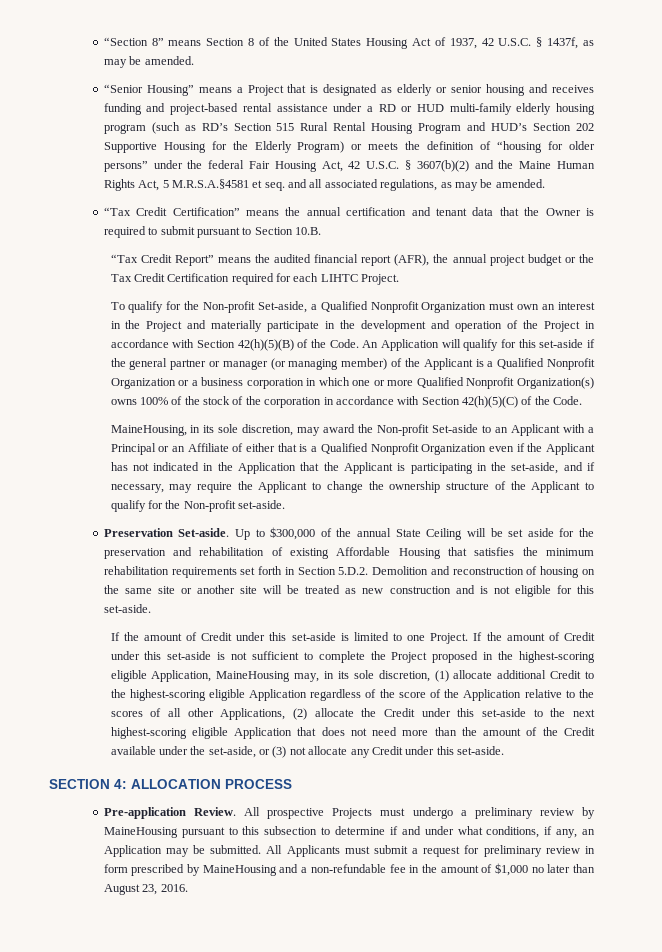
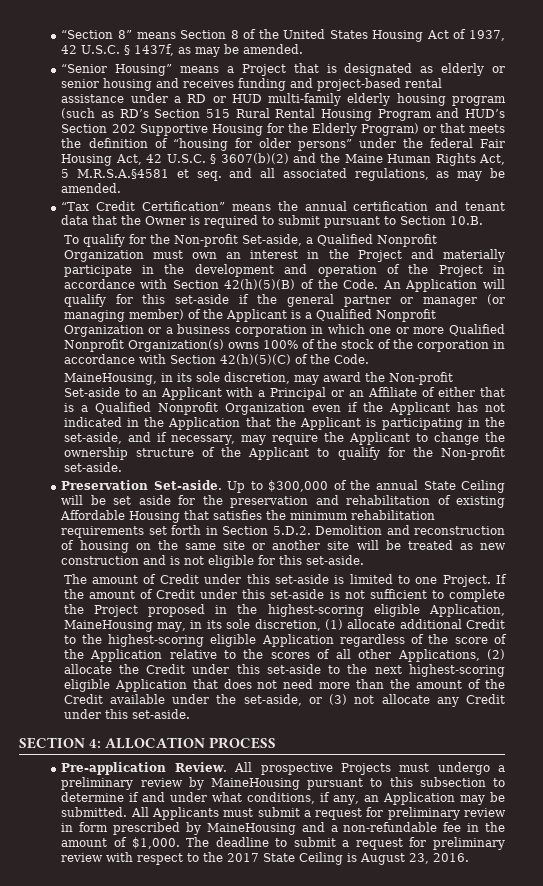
(363, 147) none -> [439,123,465,133] that
[110,254,594,266] [110,273,400,285] // “Tax Credit Report” means the audited financial report (AFR), the annual project budget or the Tax Credit Certification required for each LIHTC Project. -> (484, 220) none
[110,632,139,641] If the -> [63,574,87,584] The
[494,863,596,876] $1,000 no later than -> [131,837,505,850] [61,852,358,865] $1,000. The deadline to submit a request for preliminary review with respect to the 2017 State Ceiling is

